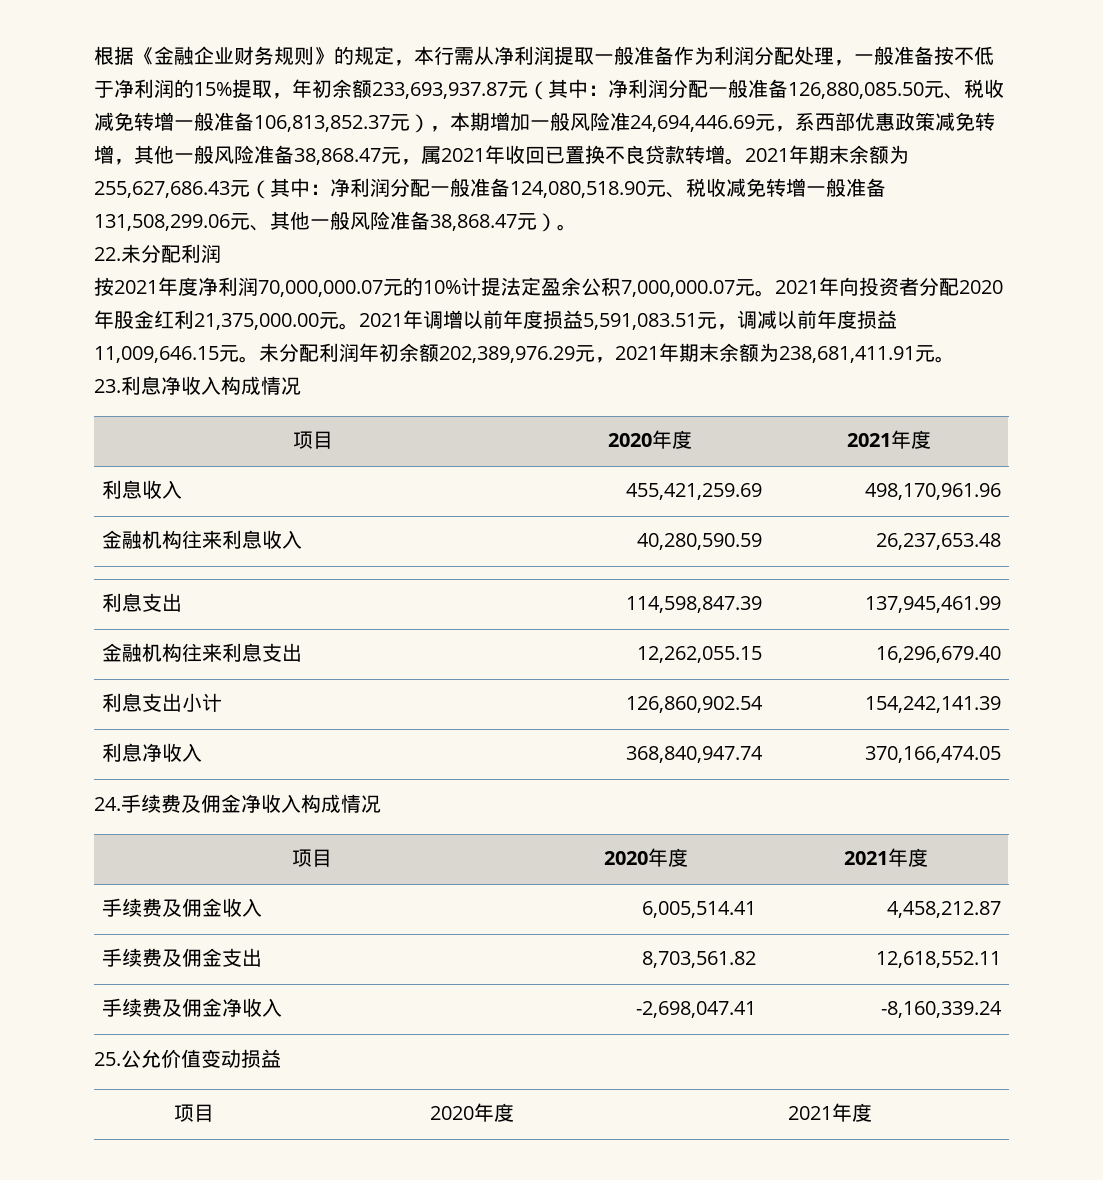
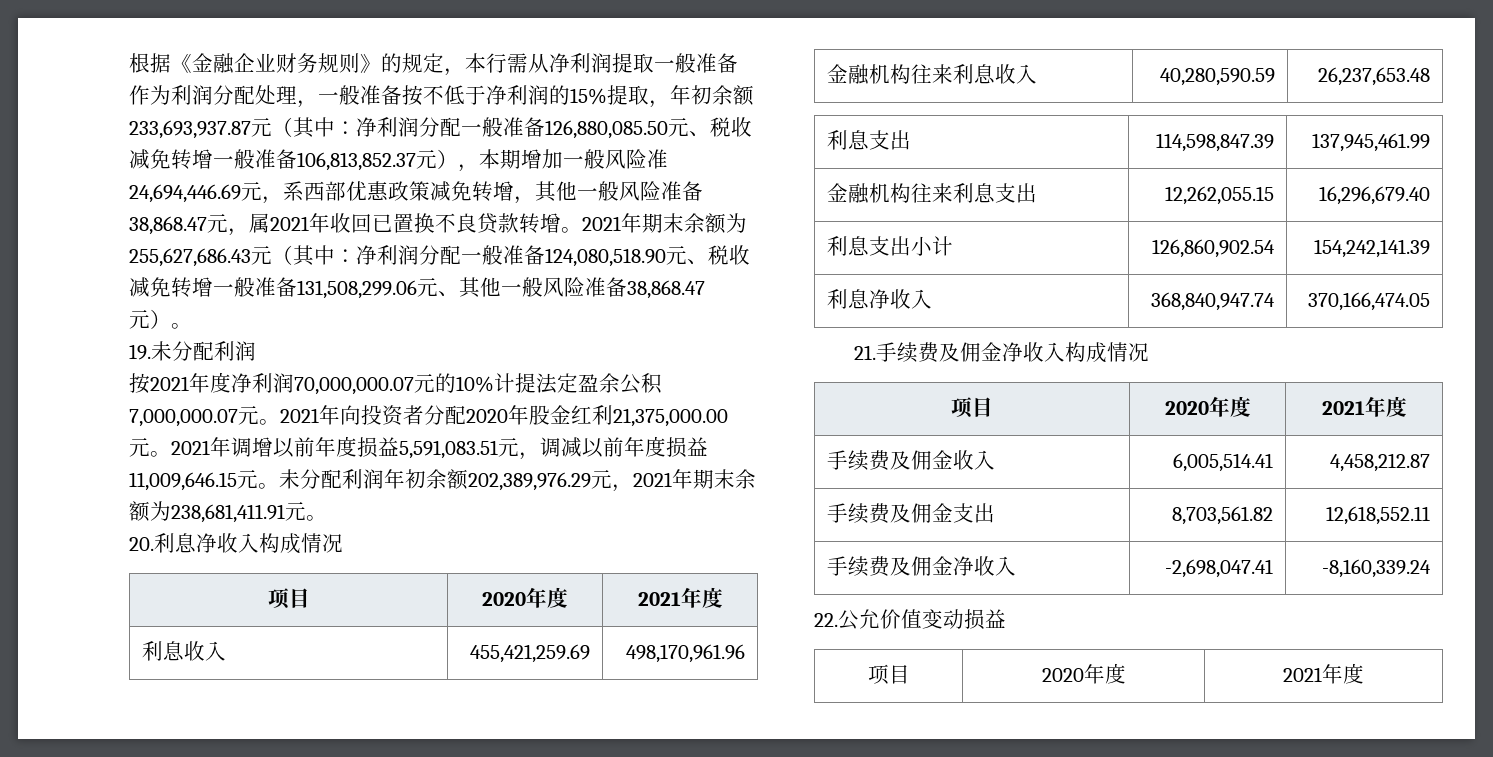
[94,247,121,261] 22. -> [129,344,151,360] 19.
[94,379,121,393] 23. -> [129,537,154,551] 20.
[94,797,121,811] 24. -> [853,345,876,360] 21.
[94,1052,121,1066] 25. -> [814,613,838,627] 22.

